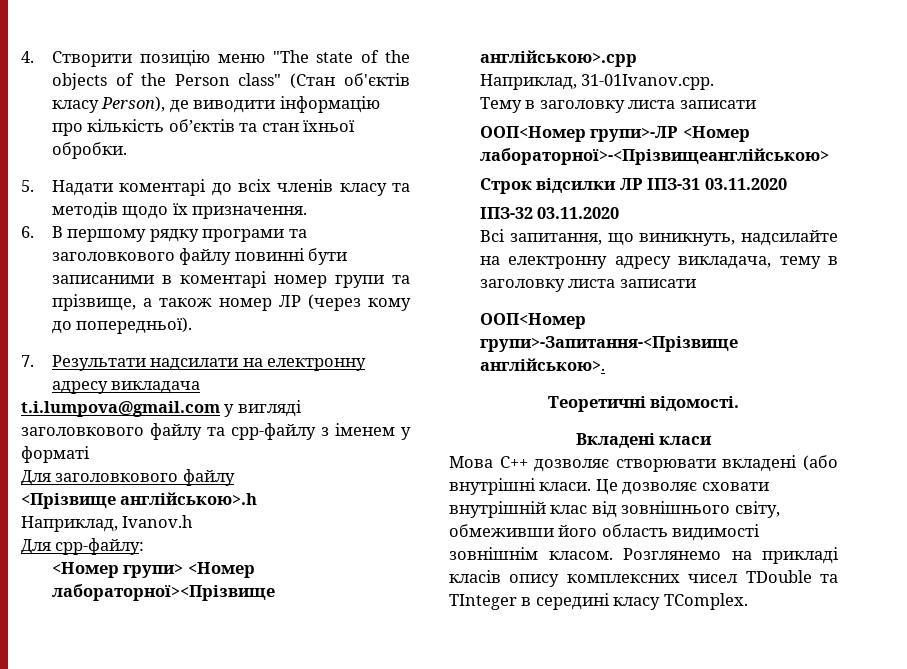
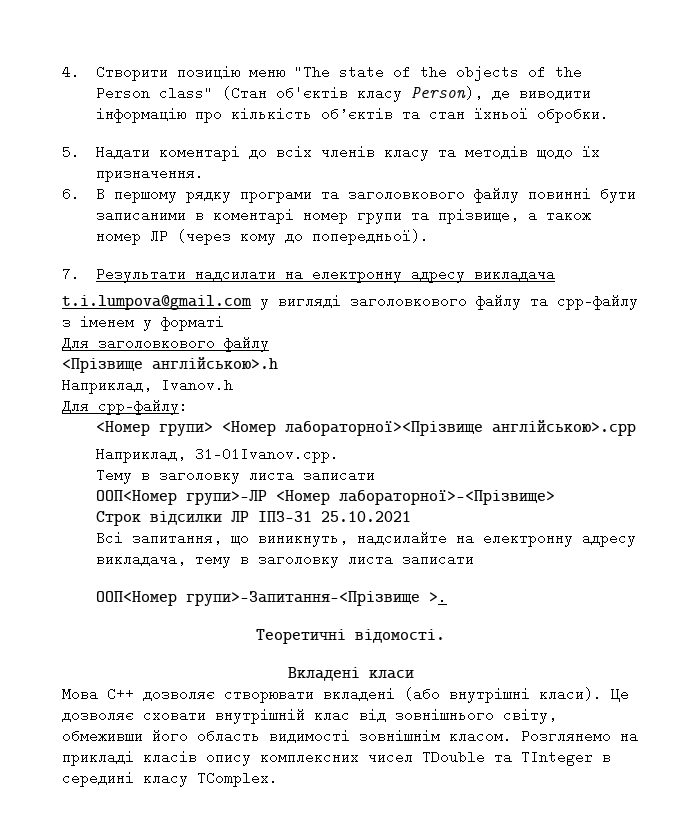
[480,148,830,165] лабораторної>-<Прізвищеанглійською> -> [338,490,555,505] лабораторної>-<Прізвище>
[704,178,787,190] [480,207,620,219] 03.11.2020 // ІПЗ-32 03.11.2020 -> [320,511,411,522] 25.10.2021
[480,358,606,371] англійською>. -> [428,590,447,604] >.
[539,482,592,491] класи. -> [539,685,602,702] класи).

